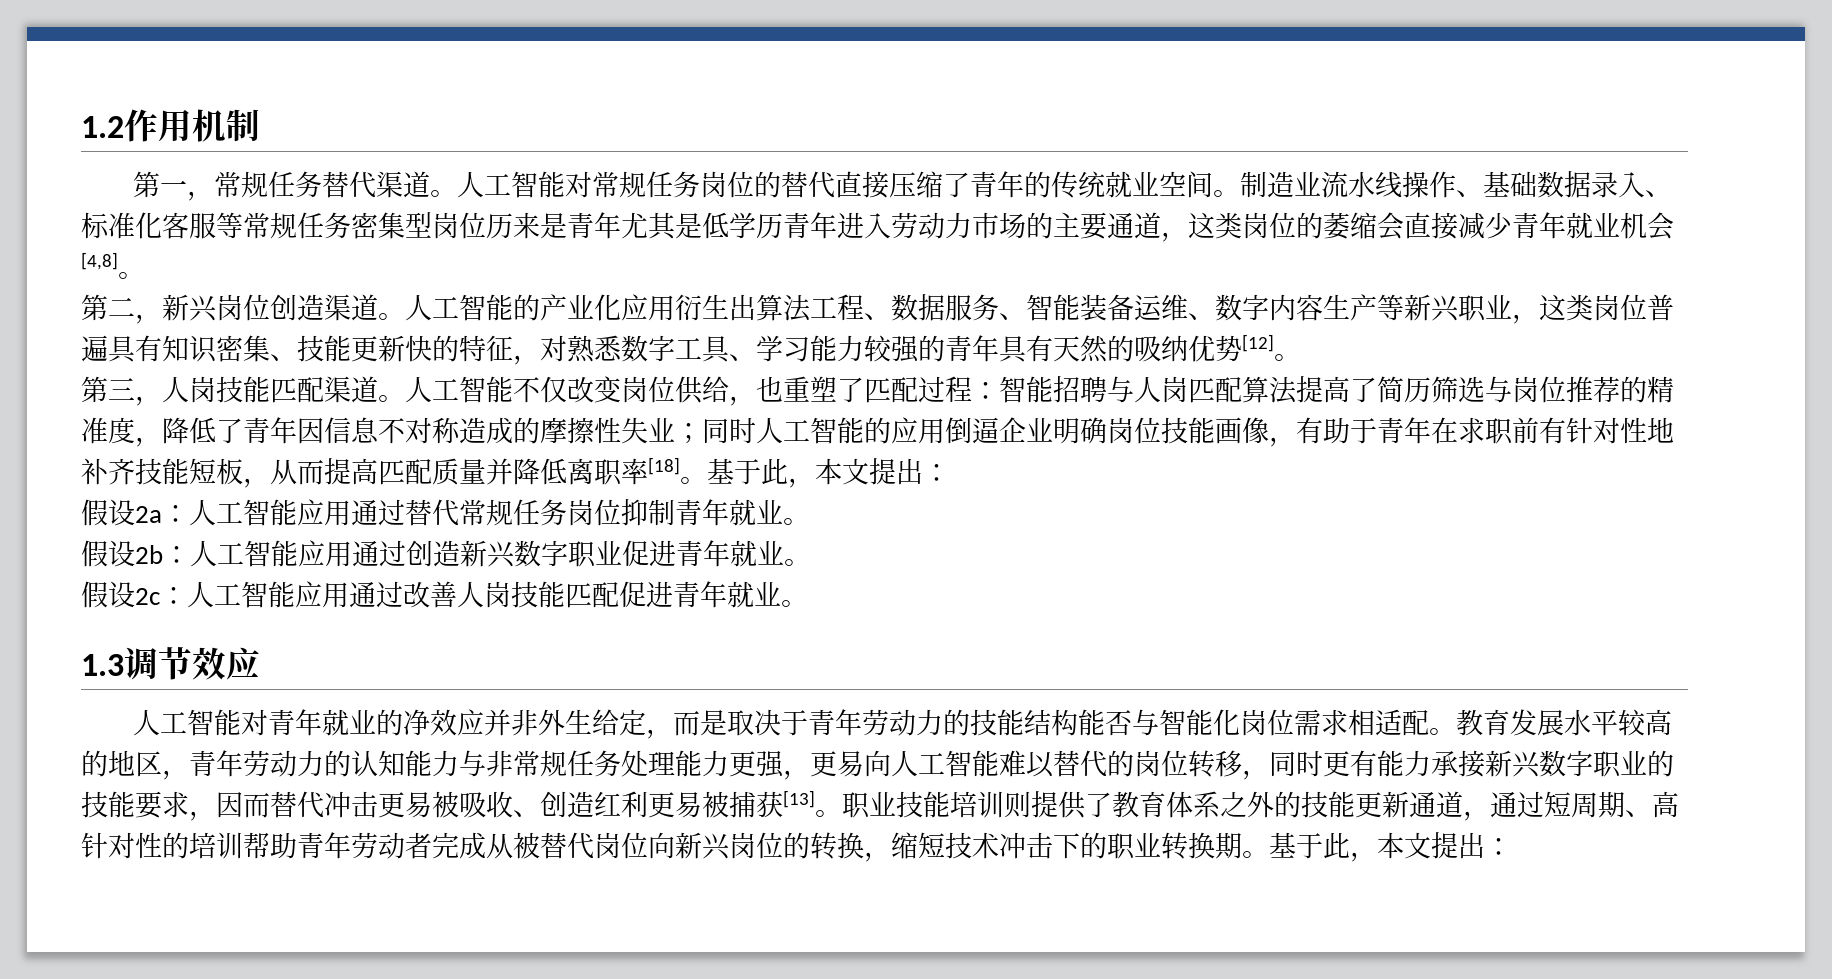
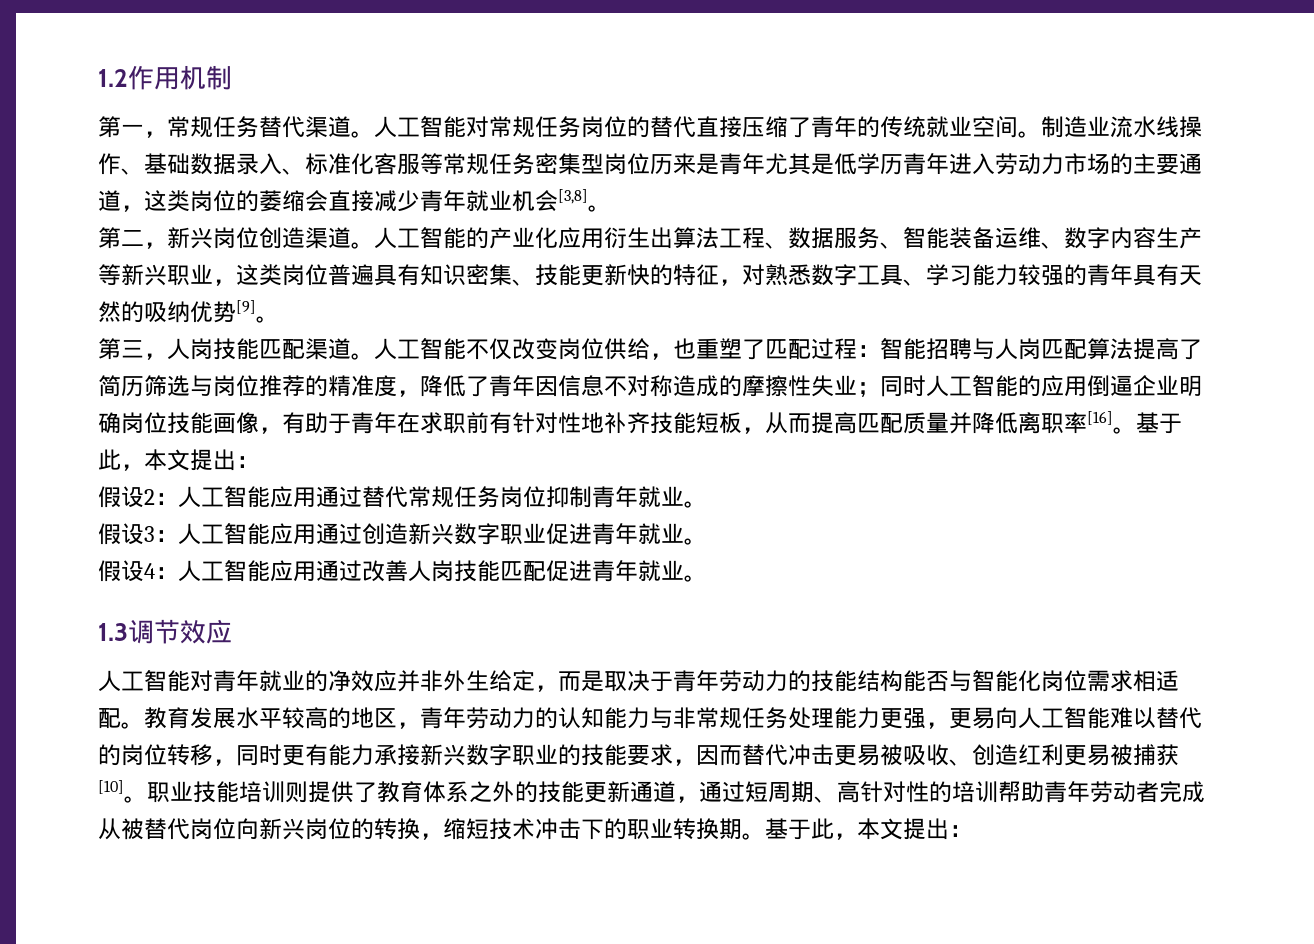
[81,252,118,270] [4,8] -> [558,189,588,204] [3,8]
[1242,334,1274,352] [12] -> [236,300,256,314] [9]
[648,457,680,475] [18] -> [1087,411,1113,425] [16]
[135,506,162,523] 2a -> [144,489,155,505] 2
[135,545,163,564] 2b -> [144,526,155,542] 3
[135,588,160,605] 2c -> [144,563,155,579] 4
[783,790,815,808] [13] -> [98,780,124,794] [10]

